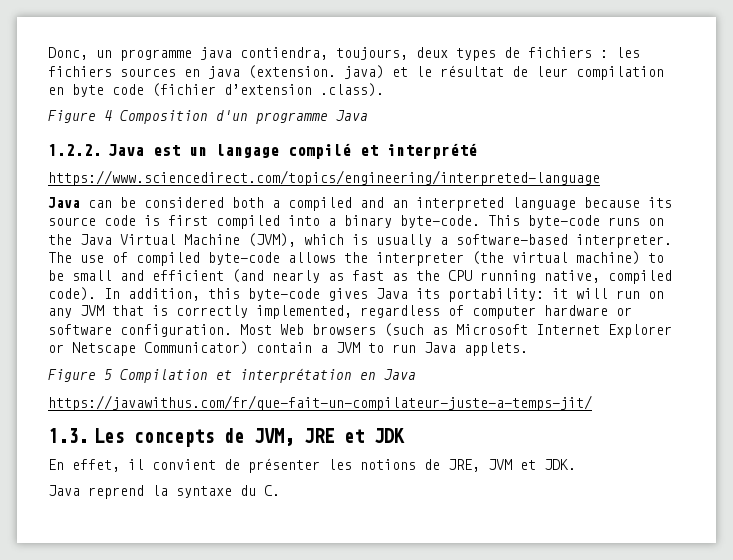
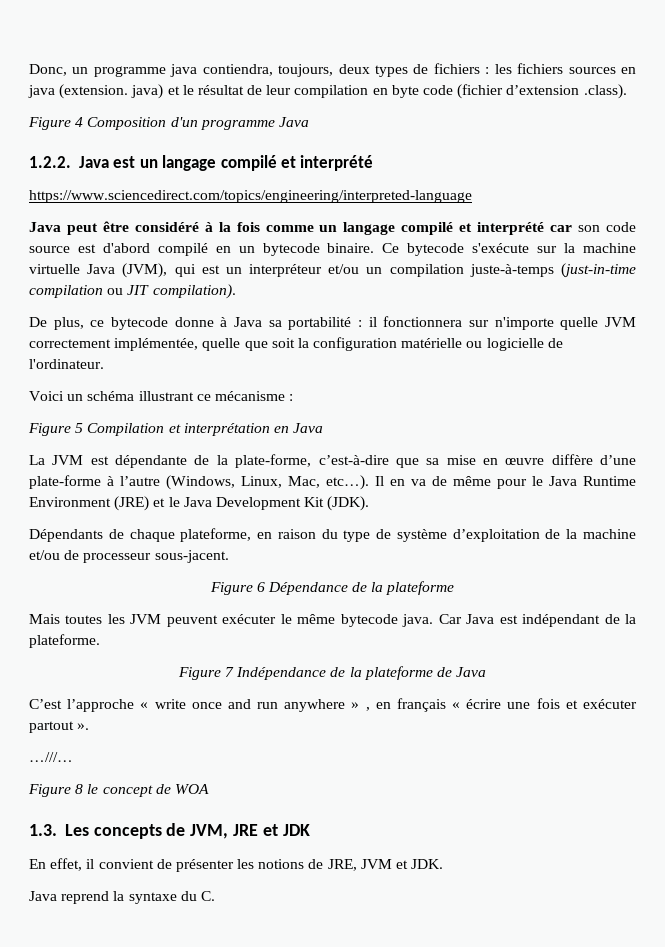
[88,197,672,211] [48,215,664,229] [48,233,672,248] [48,251,664,266] [48,269,672,284] [48,287,664,302] [48,305,632,319] [48,323,672,338] [48,341,528,356] can be considered both a compiled and an interpreted language because its source code is first compiled into a binary byte-code. This byte-code runs on the Java Virtual Machine (JVM), which is usually a software-based interpreter. The use of compiled byte-code allows the interpreter (the virtual machine) to be small and efficient (and nearly as fast as the CPU running native, compiled code). In addition, this byte-code gives Java its portability: it will run on any JVM that is correctly implemented, regardless of computer hardware or software configuration. Most Web browsers (such as Microsoft Internet Explorer or Netscape Communicator) contain a JVM to run Java applets. -> [66,221,636,235] [29,243,636,256] [29,263,636,278] [29,284,236,299] [29,316,636,330] [29,337,563,351] [29,359,104,369] [29,391,294,401] peut être considéré à la fois comme un langage compilé et interprété car son code source est d'abord compilé en un bytecode binaire. Ce bytecode s'exécute sur la machine virtuelle Java (JVM), qui est un interpréteur et/ou un compilation juste-à-temps (just-in-time compilation ou JIT compilation). // De plus, ce bytecode donne à Java sa portabilité : il fonctionnera sur n'importe quelle JVM correctement implémentée, quelle que soit la configuration matérielle ou logicielle de l'ordinateur. // Voici un schéma illustrant ce mécanisme :
[48,395,592,411] https://javawithus.com/fr/que-fait-un-compilateur-juste-a-temps-jit/ -> [29,454,636,468] [29,475,636,490] [29,496,370,511] [29,528,636,542] [29,550,229,563] [209,581,455,595] [29,614,637,627] [29,634,100,648] [177,666,487,680] [29,698,637,712] [29,721,90,733] [29,752,73,762] [28,784,209,797] La JVM est dépendante de la plate-forme, c’est-à-dire que sa mise en œuvre diffère d’une plate-forme à l’autre (Windows, Linux, Mac, etc…). Il en va de même pour le Java Runtime Environment (JRE) et le Java Development Kit (JDK). // Dépendants de chaque plateforme, en raison du type de système d’exploitation de la machine et/ou de processeur sous-jacent. // Figure 6 Dépendance de la plateforme // Mais toutes les JVM peuvent exécuter le même bytecode java. Car Java est indépendant de la plateforme. // Figure 7 Indépendance de la plateforme de Java // C’est l’approche « write once and run anywhere » , en français « écrire une fois et exécuter partout ». // …///… // Figure 8 le concept de WOA

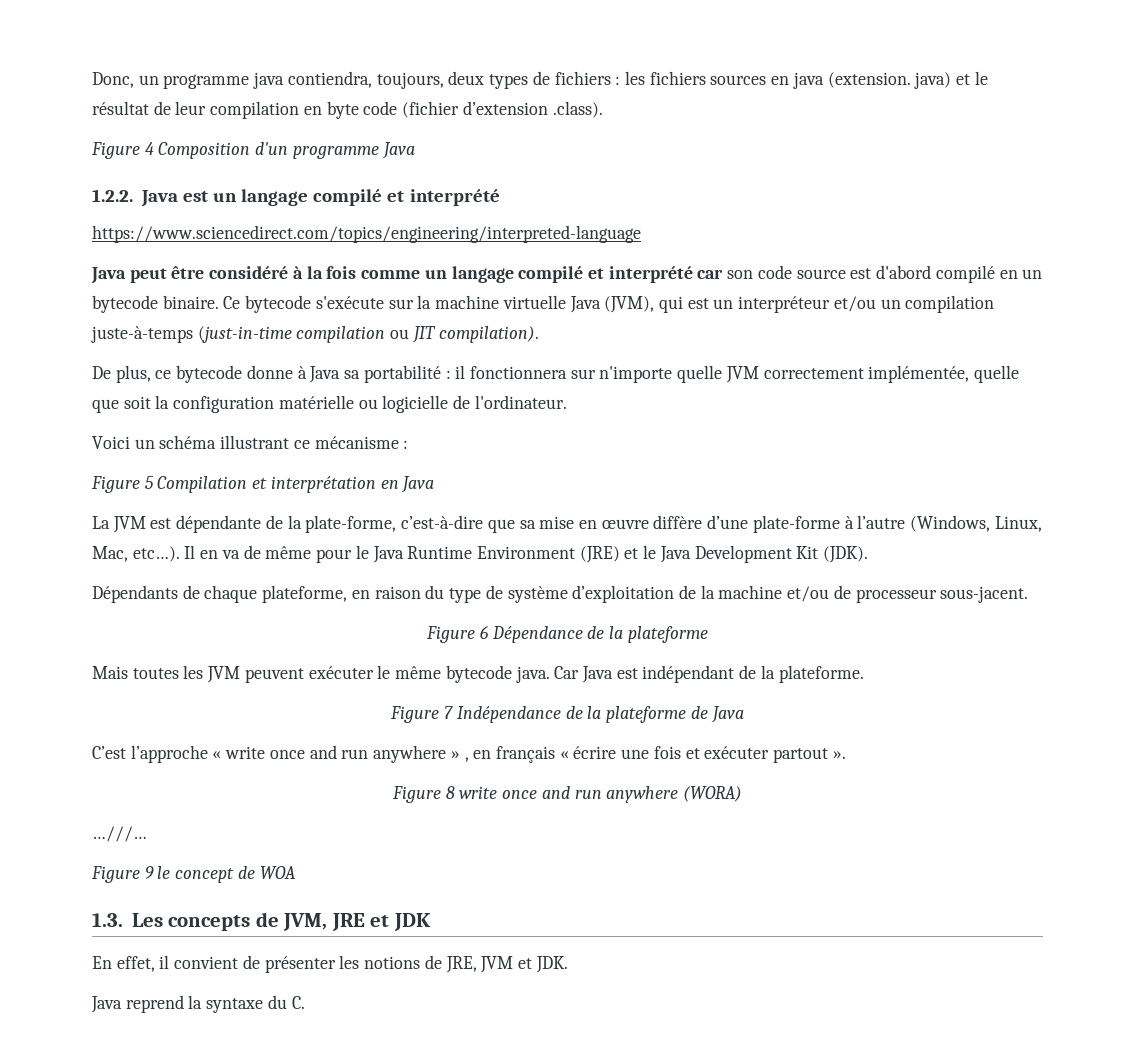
(90, 726) none -> [391,786,743,803] // Figure 8 write once and run anywhere (WORA)
[75,784,84,794] 8 -> [144,866,154,879] 9

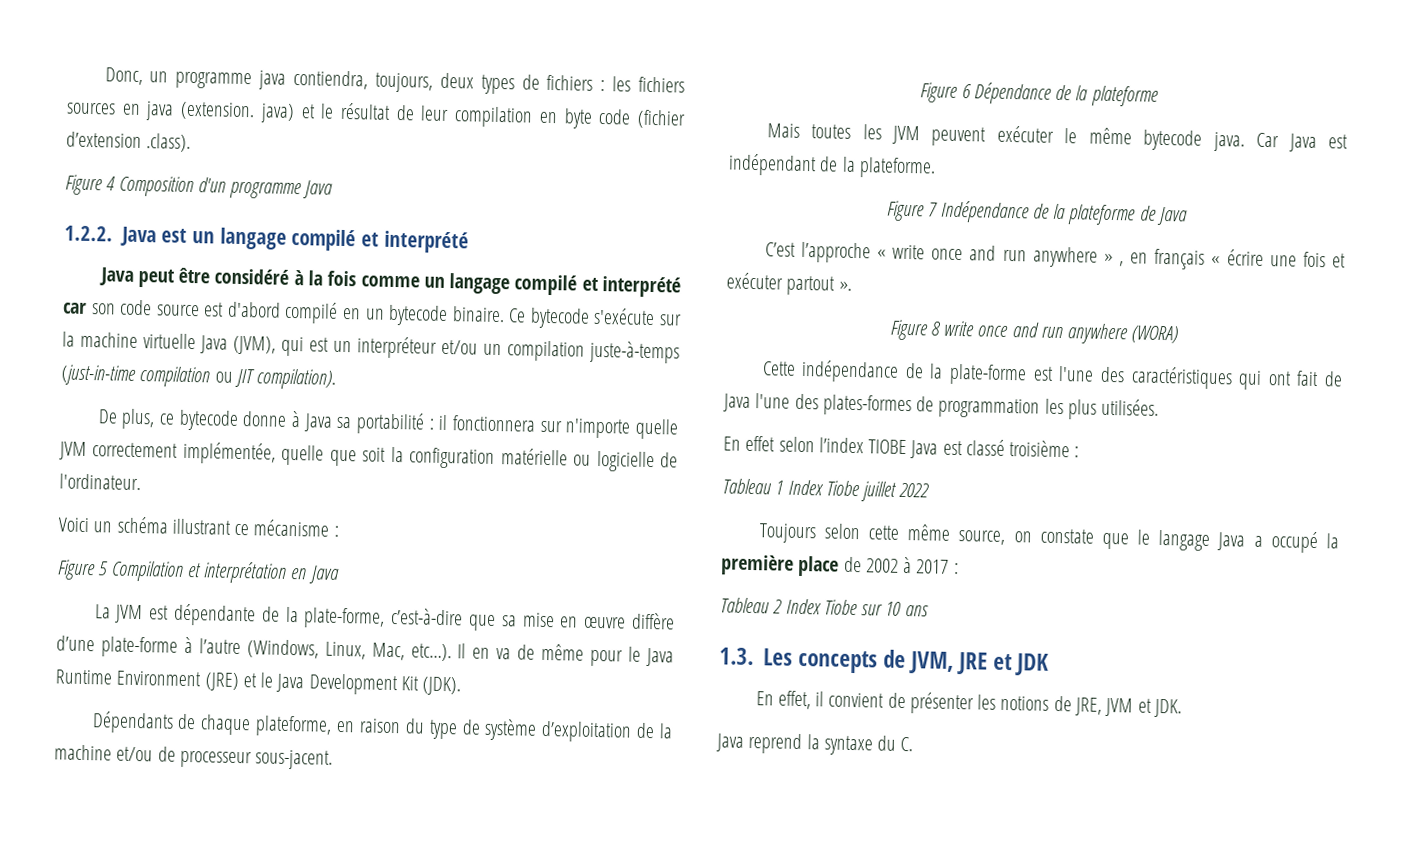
[92,225,641,243] // https://www.sciencedirect.com/topics/engineering/interpreted-language -> (469, 242) none
[92,826,147,842] [91,866,296,883] …///… // Figure 9 le concept de WOA -> [761,359,1343,390] [723,393,1160,420] [723,435,1080,459] [722,478,930,502] [758,523,1339,554] [721,554,959,577] [720,597,929,617] Cette indépendance de la plate-forme est l'une des caractéristiques qui ont fait de Java l'une des plates-formes de programmation les plus utilisées. // En effet selon l’index TIOBE Java est classé troisième : // Tableau 1 Index Tiobe juillet 2022 // Toujours selon cette même source, on constate que le langage Java a occupé la première place de 2002 à 2017 : // Tableau 2 Index Tiobe sur 10 ans

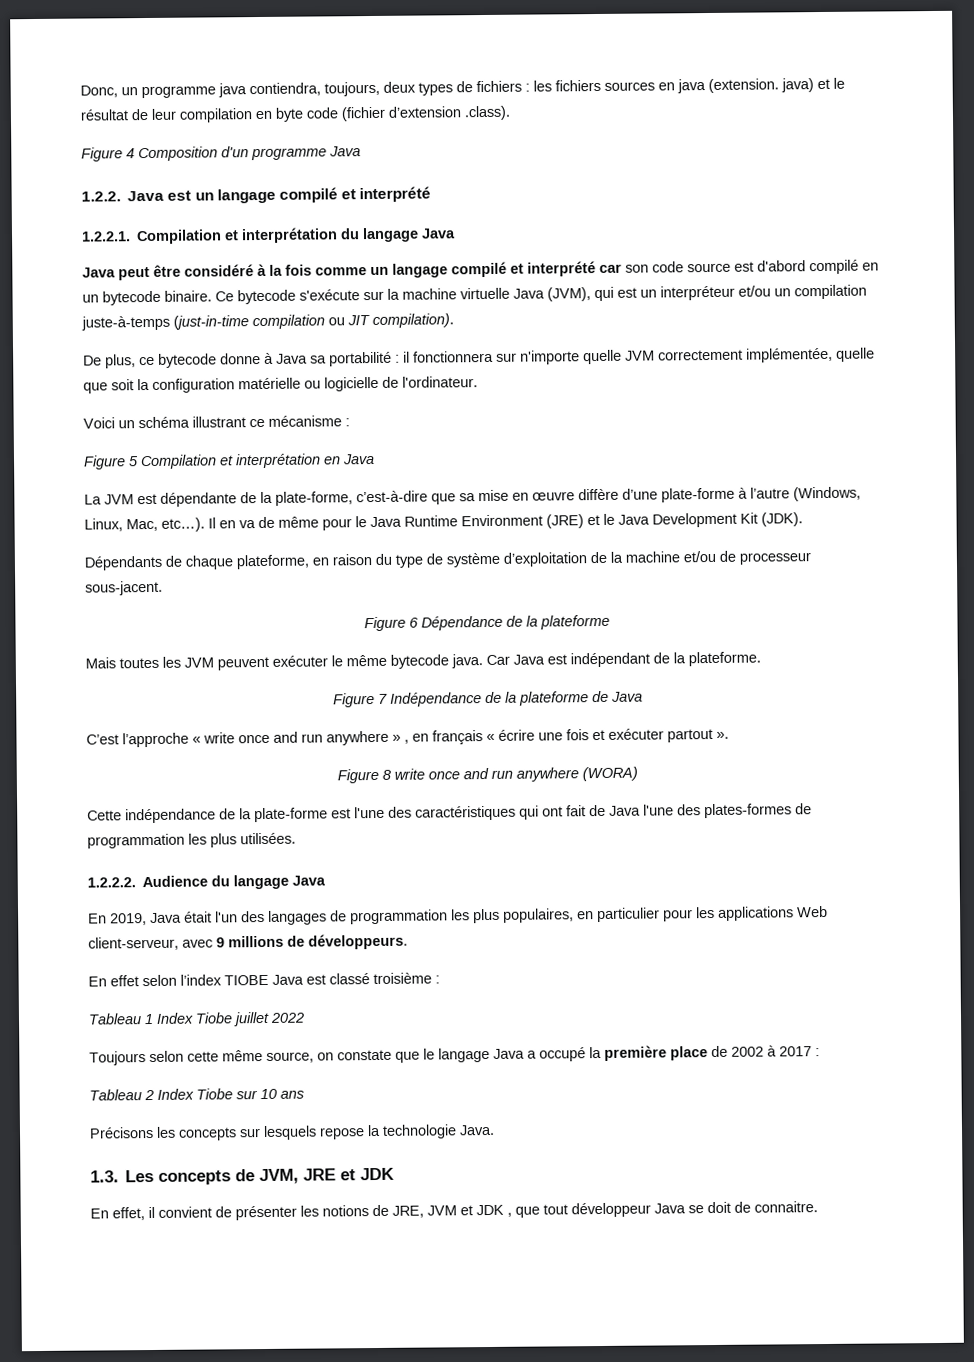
(469, 242) none -> [81,227,457,245] // 1.2.2.1. Compilation et interprétation du langage Java
(1160, 407) none -> [87,874,327,890] [88,905,828,926] [88,933,408,951] // 1.2.2.2. Audience du langage Java // En 2019, Java était l'un des langages de programmation les plus populaires, en particulier pour les applications Web client-serveur, avec 9 millions de développeurs.
(929, 611) none -> [89,1124,495,1141] // Précisons les concepts sur lesquels repose la technologie Java.
[1153,698,1182,718] [716,732,914,756] JDK. // Java reprend la syntaxe du C. -> [476,1201,818,1218] JDK , que tout développeur Java se doit de connaitre.

